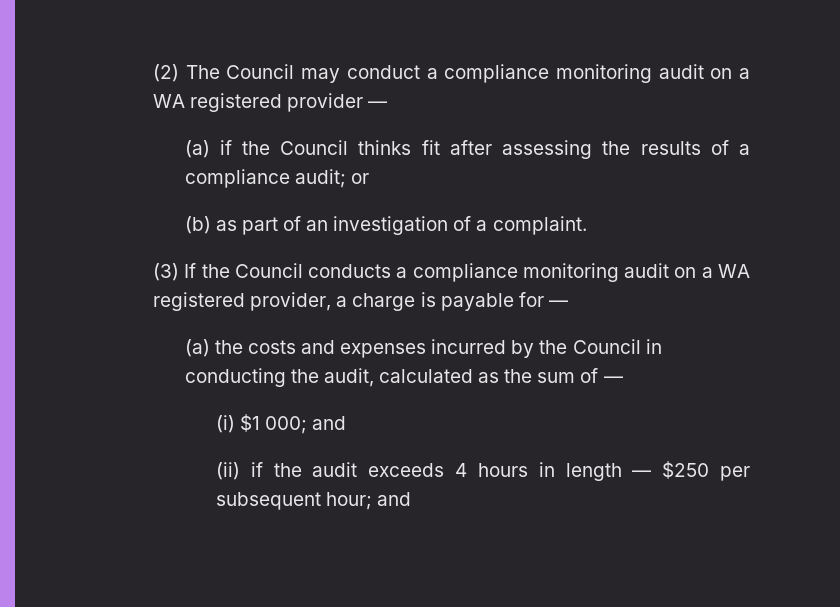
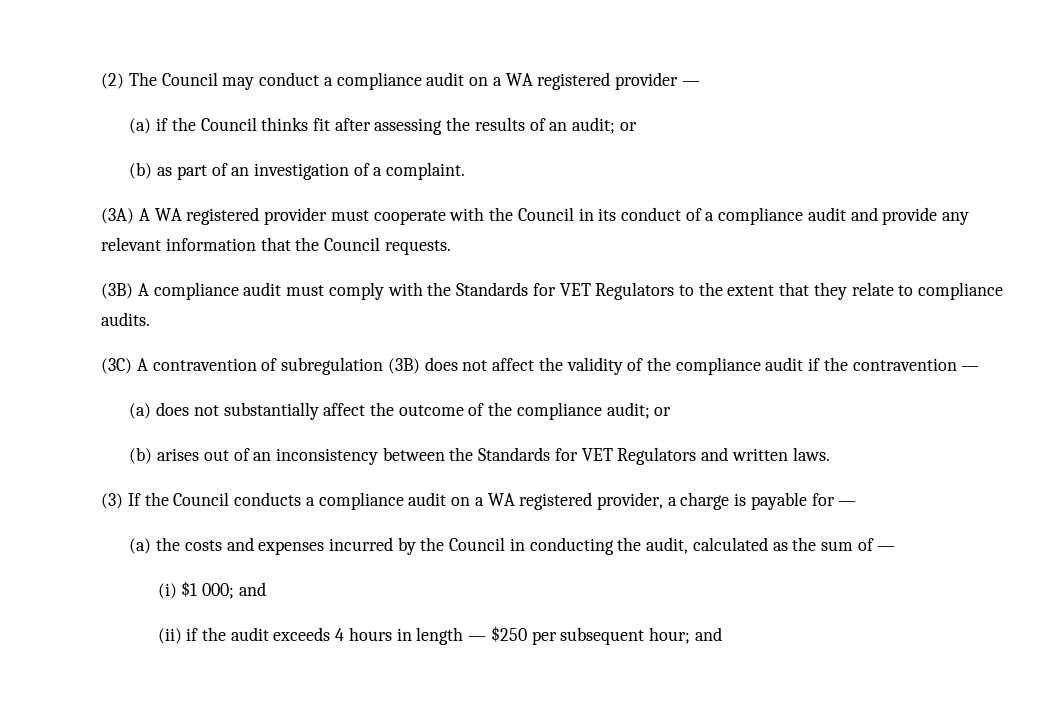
[555,64,652,83] monitoring -> (422, 81) none
[739,144,750,155] [184,169,290,188] a compliance -> [549,122,568,131] an
(587, 225) none -> [101,207,970,225] [101,237,451,255] [101,282,1004,300] [101,312,151,326] [101,357,980,375] [129,402,672,420] [129,447,830,465] // (3A) A WA registered provider must cooperate with the Council in its conduct of a compliance audit and provide any relevant information that the Council requests. // (3B) A compliance audit must comply with the Standards for VET Regulators to the extent that they relate to compliance audits. // (3C) A contravention of subregulation (3B) does not affect the validity of the compliance audit if the contravention — // (a) does not substantially affect the outcome of the compliance audit; or // (b) arises out of an inconsistency between the Standards for VET Regulators and written laws.
[522,263,619,282] monitoring -> (404, 501) none

